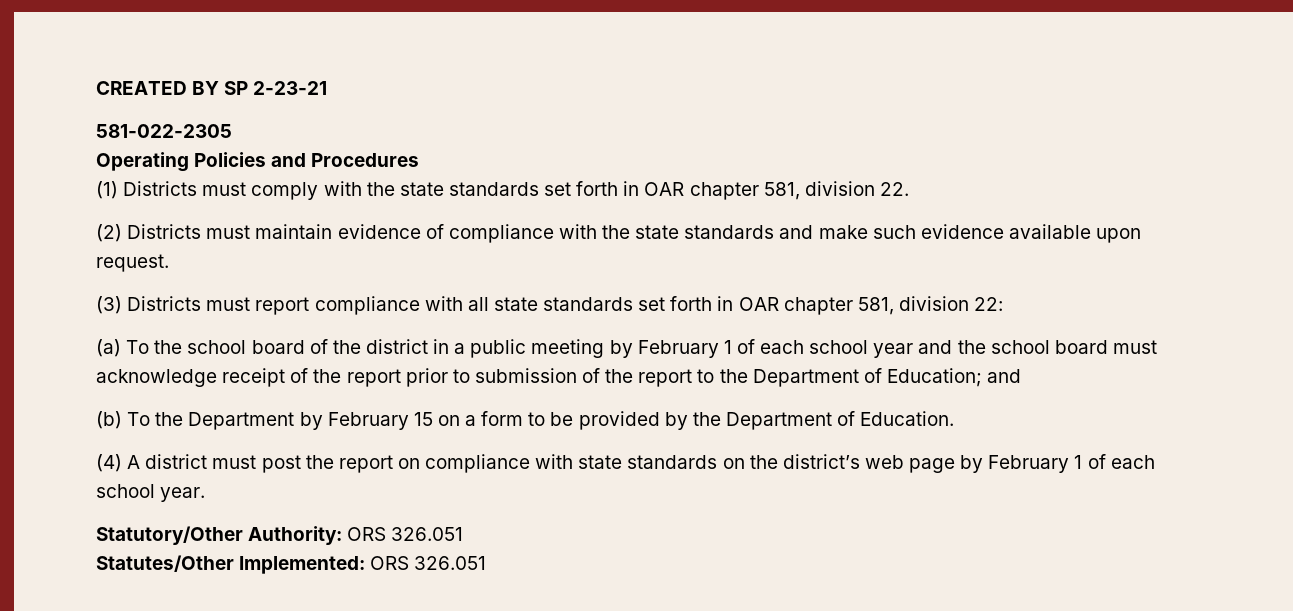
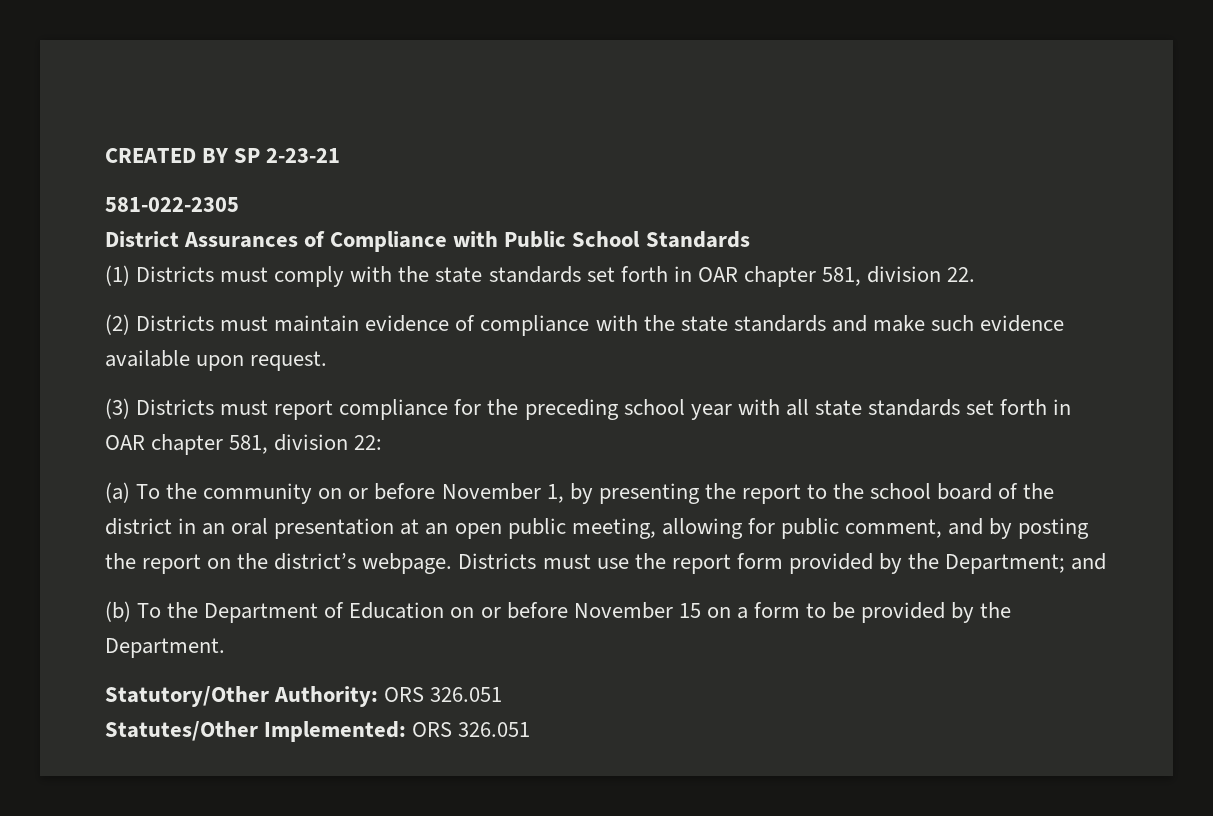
[96,152,420,172] Operating Policies and Procedures -> [105,231,750,252] District Assurances of Compliance with Public School Standards
(420, 305) none -> [454,399,732,420] for the preceding school year
(183, 347) none -> [203,483,865,504] community on or before November 1, by presenting the report to the
[454,339,1157,358] [96,368,982,387] a public meeting by February 1 of each school year and the school board must acknowledge receipt of the report prior to submission of the report to the Department of Education; -> [202,518,1090,539] [105,553,1066,574] an oral presentation at an open public meeting, allowing for public comment, and by posting the report on the district’s webpage. Districts must use the report form provided by the Department;
[299,412,409,430] by February -> [324,602,673,619] of Education on or before November
[725,411,955,430] [96,454,1155,473] [96,484,206,502] Department of Education. // (4) A district must post the report on compliance with state standards on the district’s web page by February 1 of each school year. -> [105,638,225,658] Department.

